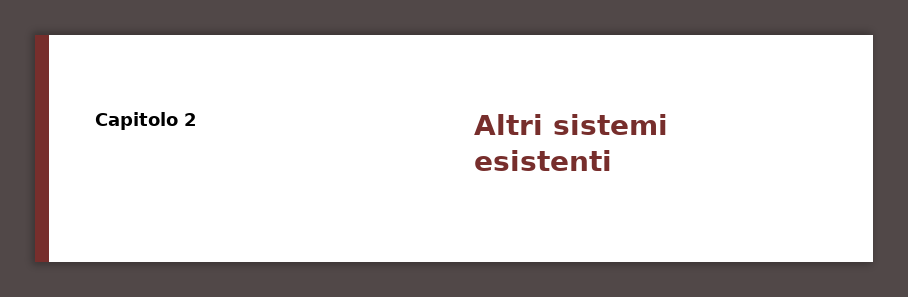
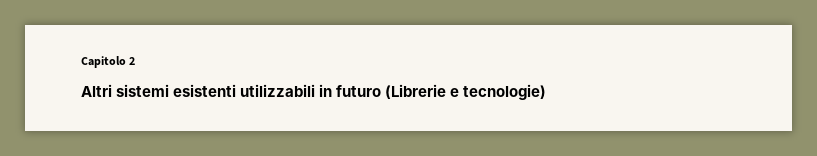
(612, 160) none -> [240,84,547,100] utilizzabili in futuro (Librerie e tecnologie)

